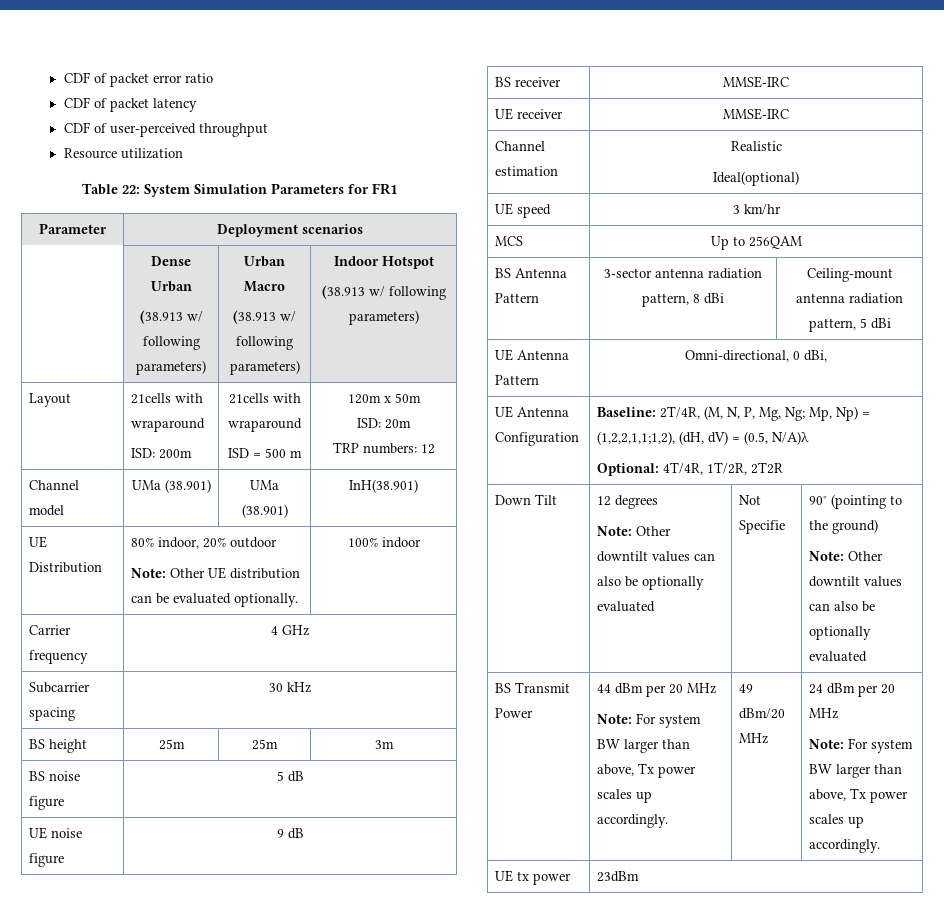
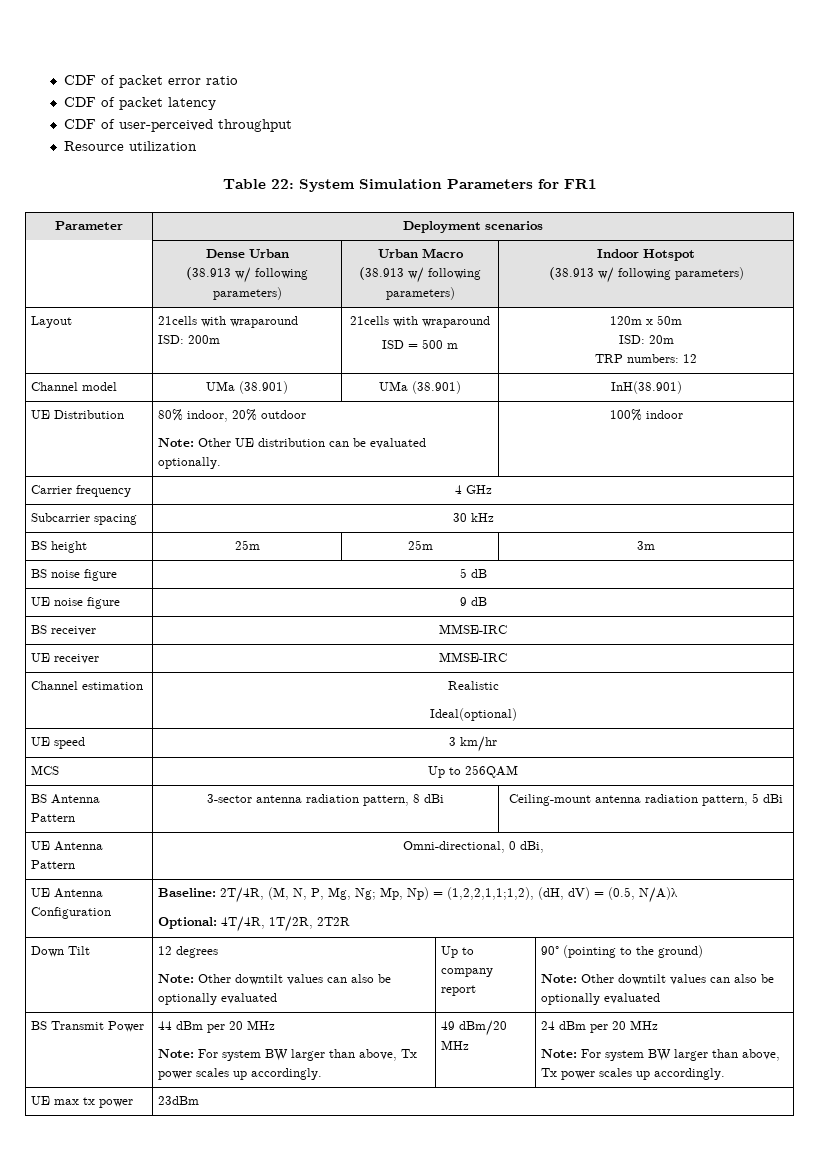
[739,495,762,505] [739,520,786,534] Not Specifie -> [441,946,475,958] [441,968,494,977] [441,985,477,996] Up to company report
(514, 876) none -> [54,1099,80,1105] max

